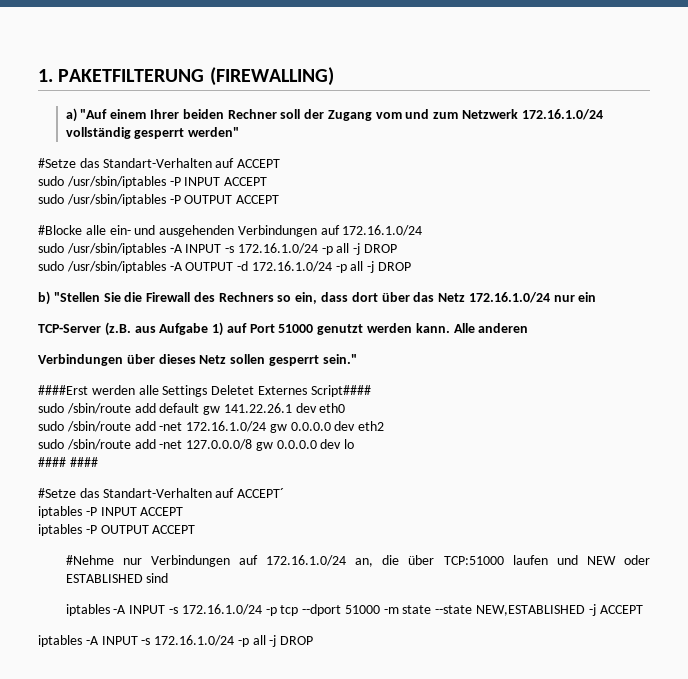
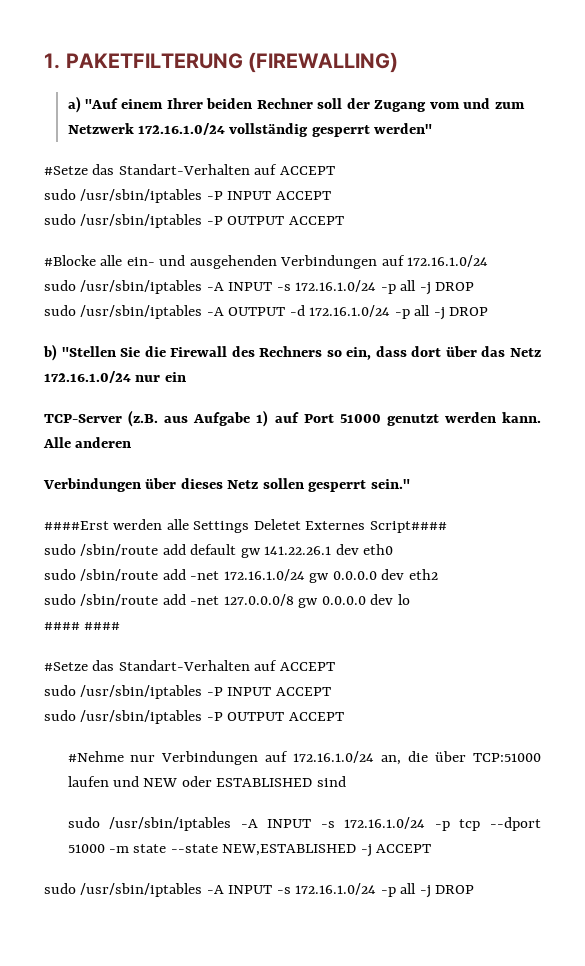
[237,488,285,498] [38,506,184,518] [38,524,82,536] ACCEPT´ // iptables -P INPUT ACCEPT // iptables -> [279,662,335,671] [44,685,331,699] [44,710,203,724] ACCEPT // sudo /usr/sbin/iptables -P INPUT ACCEPT // sudo /usr/sbin/iptables
[65,604,110,616] iptables -> [67,817,232,831] sudo /usr/sbin/iptables
[38,635,82,647] iptables -> [44,883,203,897] sudo /usr/sbin/iptables

